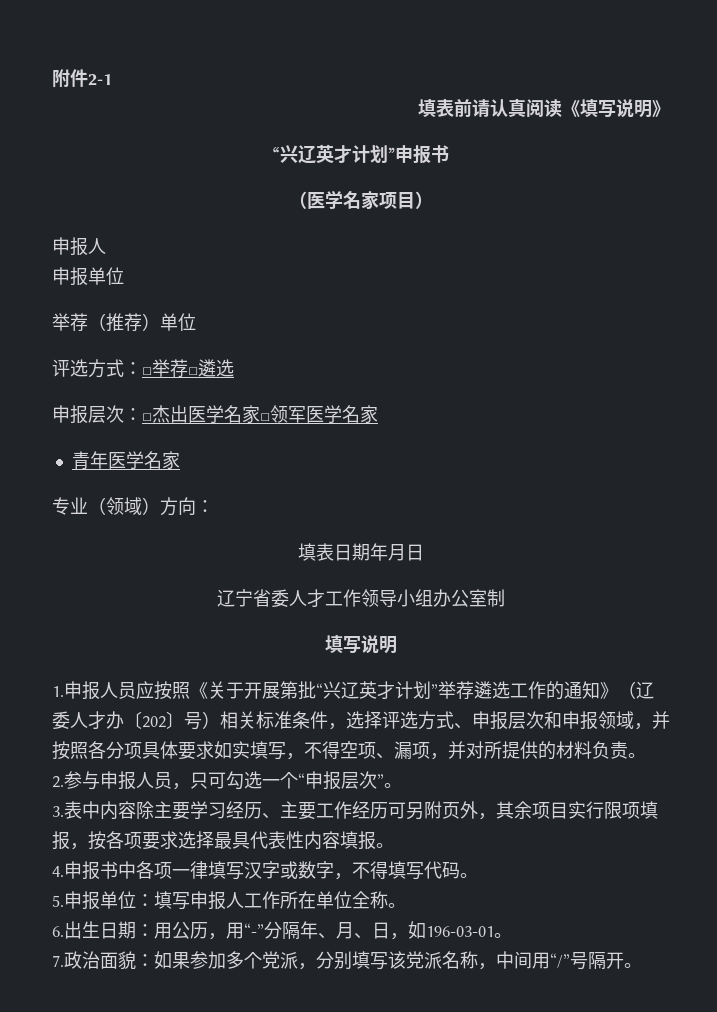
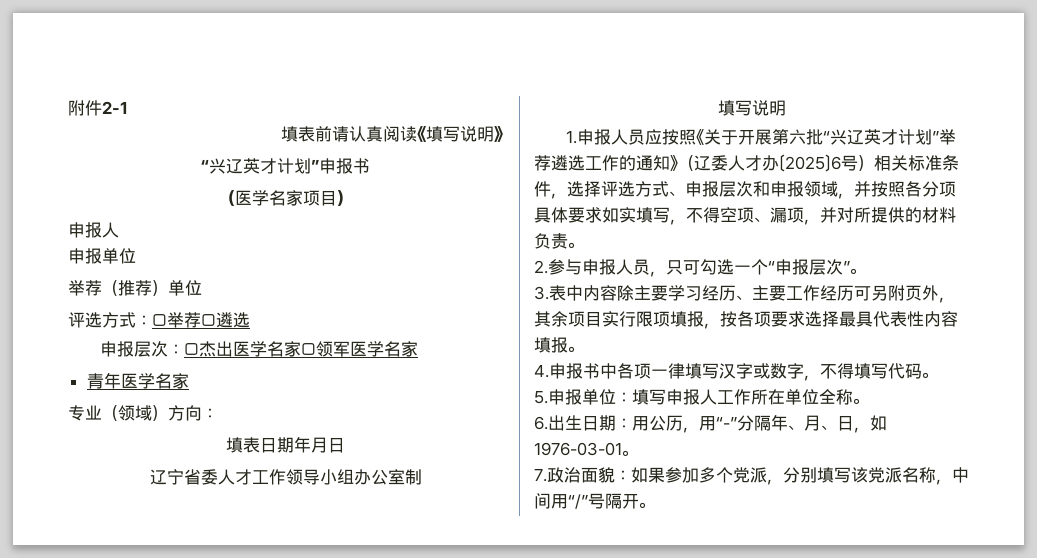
(298, 690) none -> [789,129,807,145] 六
[142,711,184,729] 202〕 -> [785,154,841,172] 2025〕6
[426,926,494,937] 196-03-01 -> [534,442,622,456] 1976-03-01

